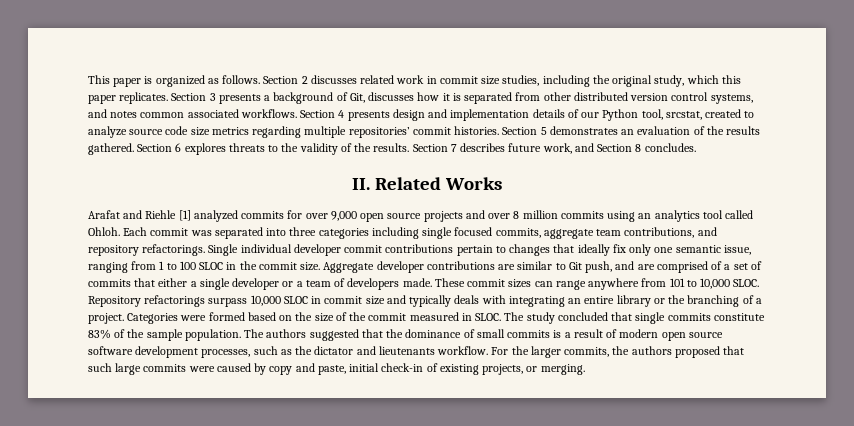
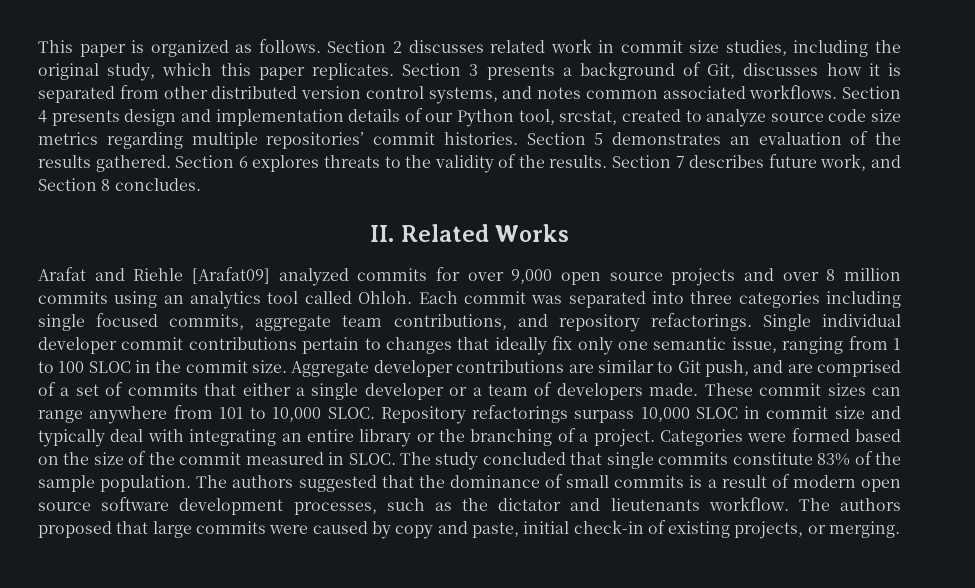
[178,210,191,221] [1] -> [192,267,270,284] [Arafat09]
[454,295,480,304] deals -> [110,429,144,442] deal
[491,346,630,358] For the larger commits, the -> [798,498,830,511] The
[88,363,112,372] such -> (149, 527) none

